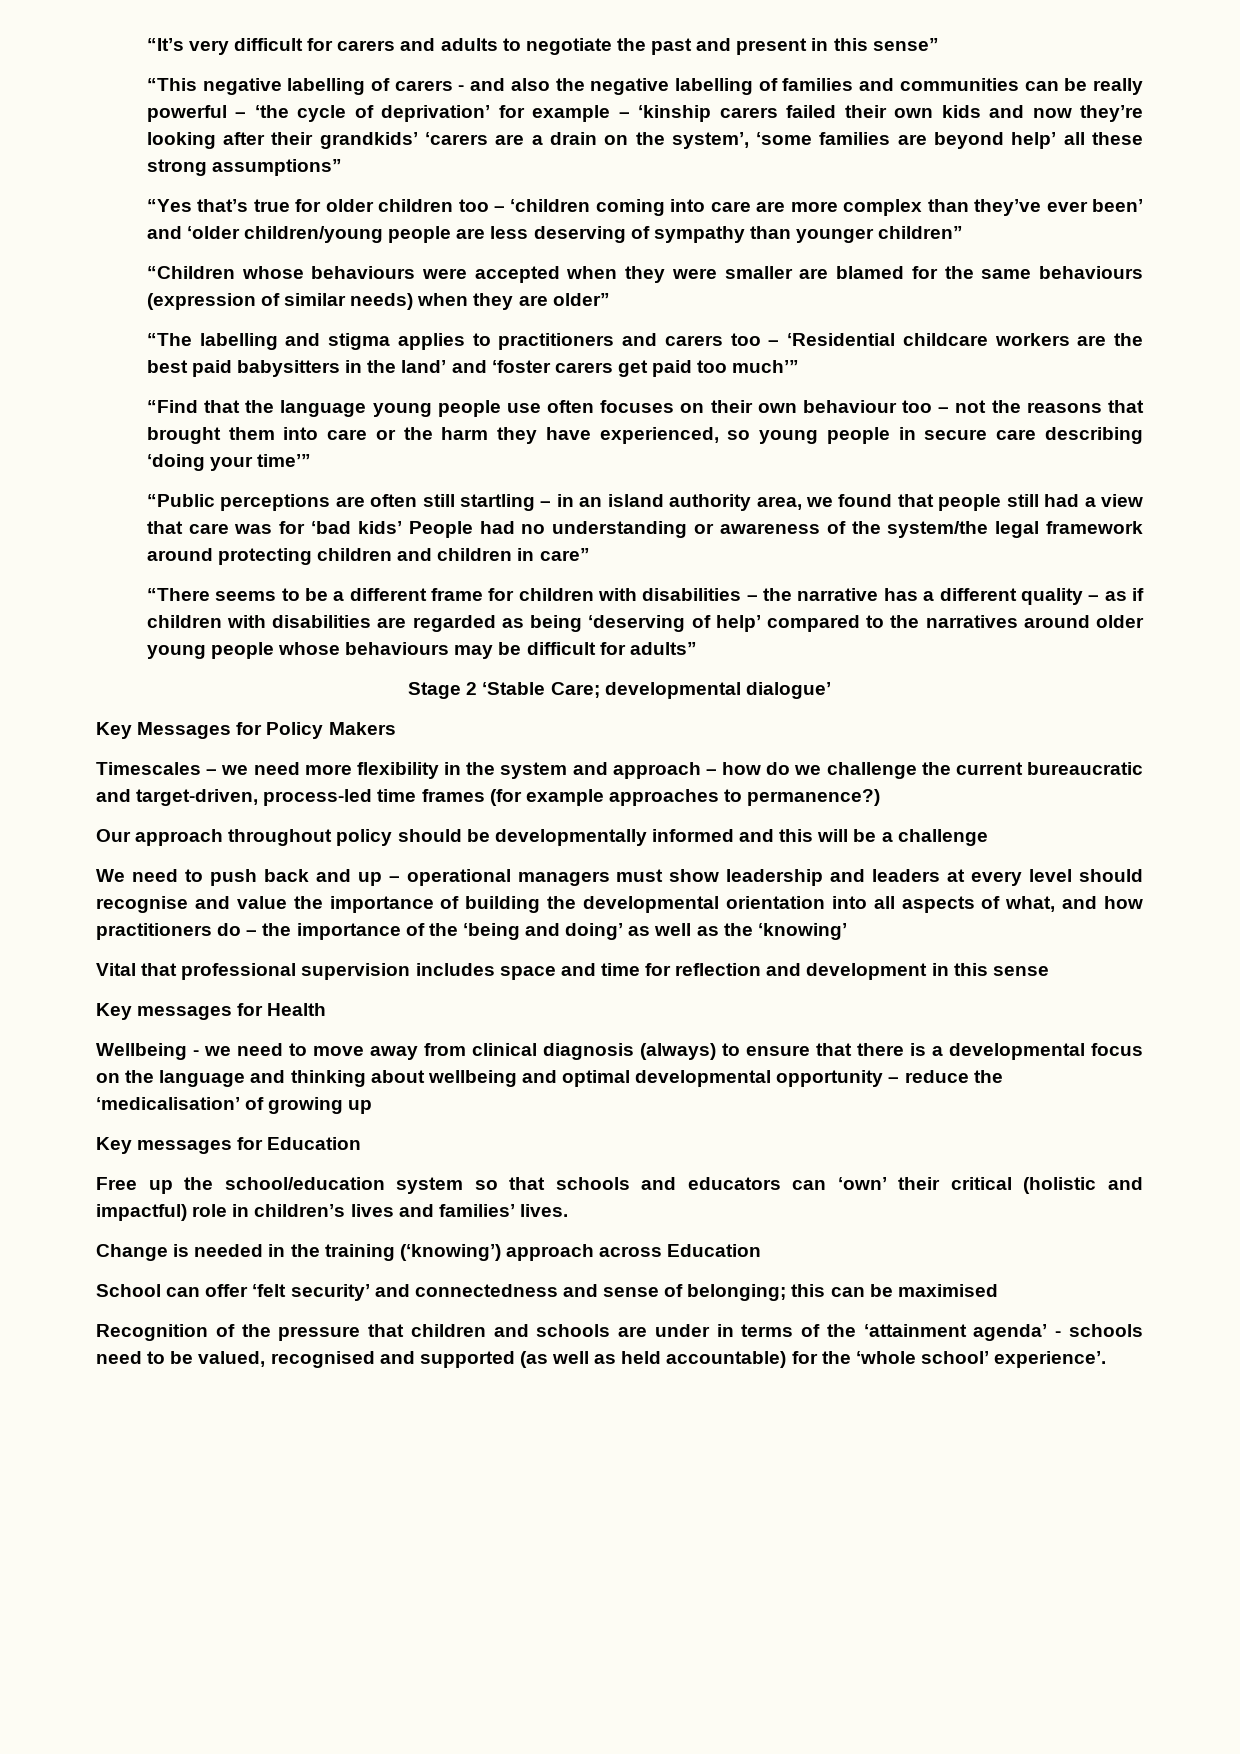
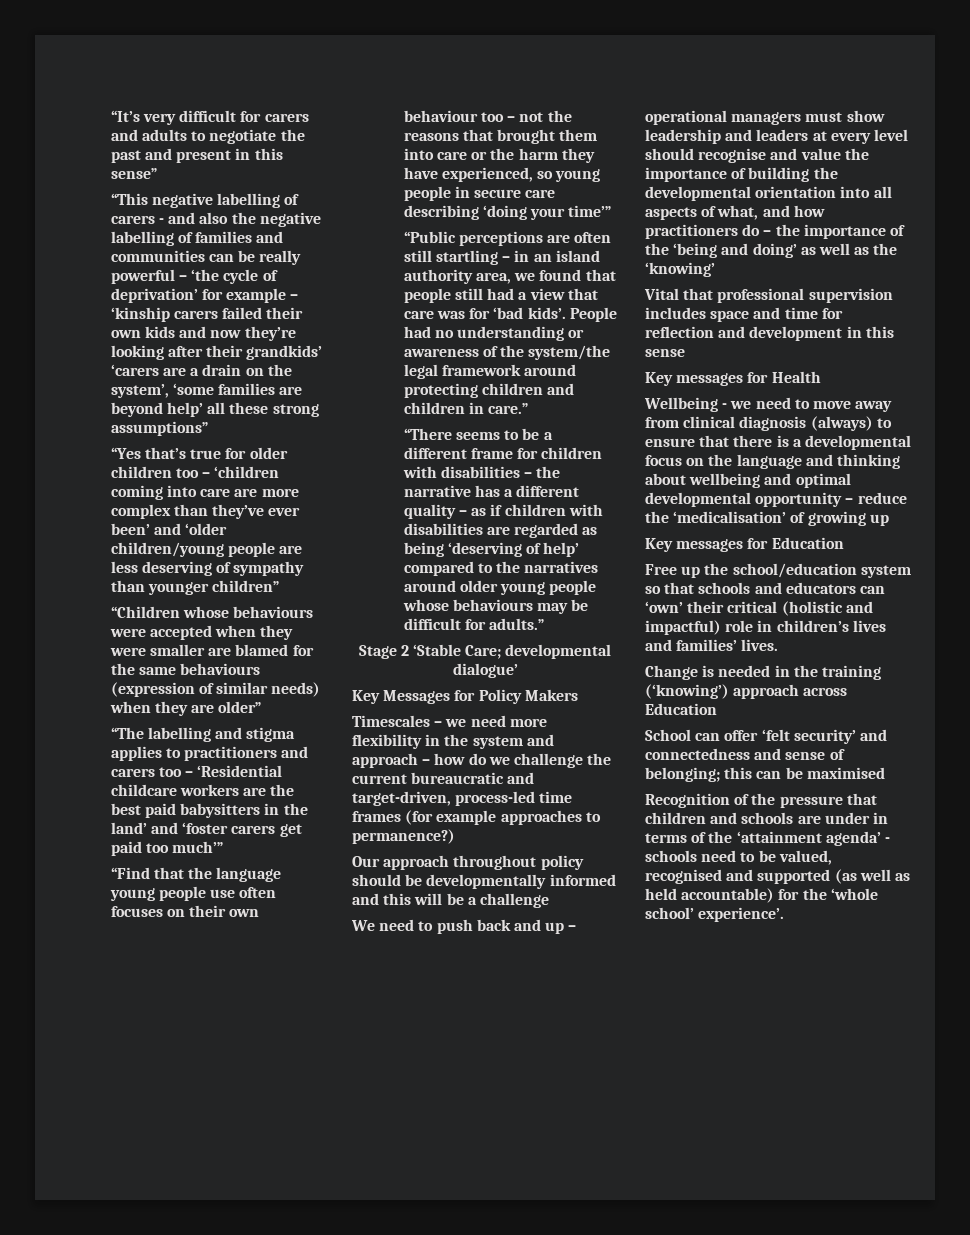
[357,521,402,534] kids’ -> [527,307,566,319] kids’.
[539,548,590,561] care” -> [488,403,529,414] care.”
[629,642,697,655] adults” -> [489,618,545,630] adults.”

